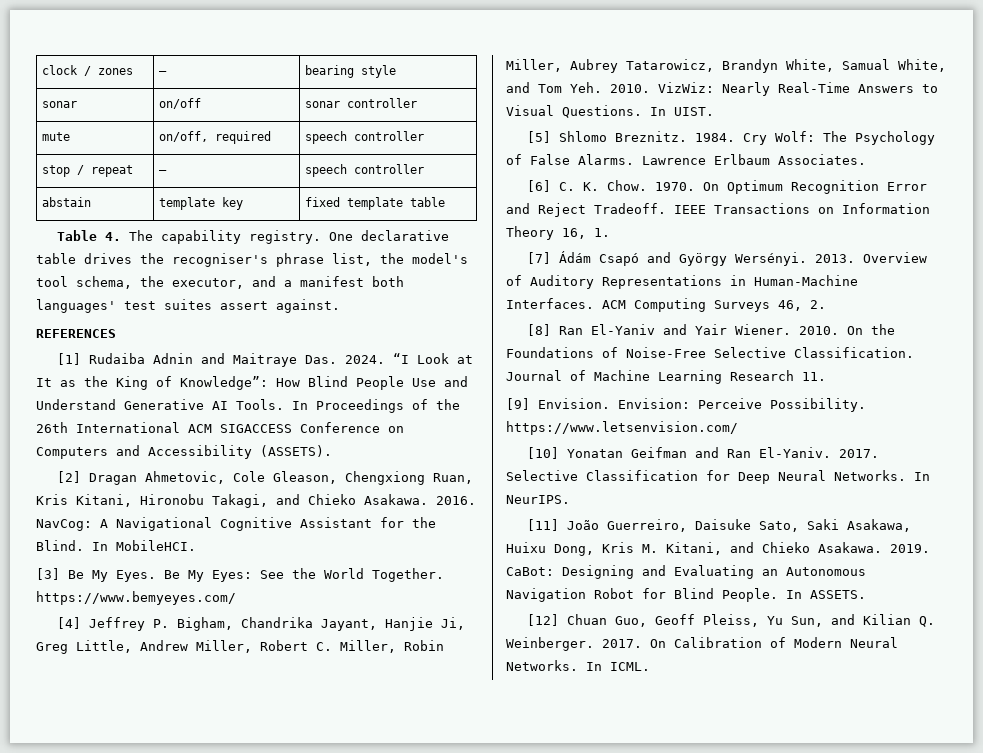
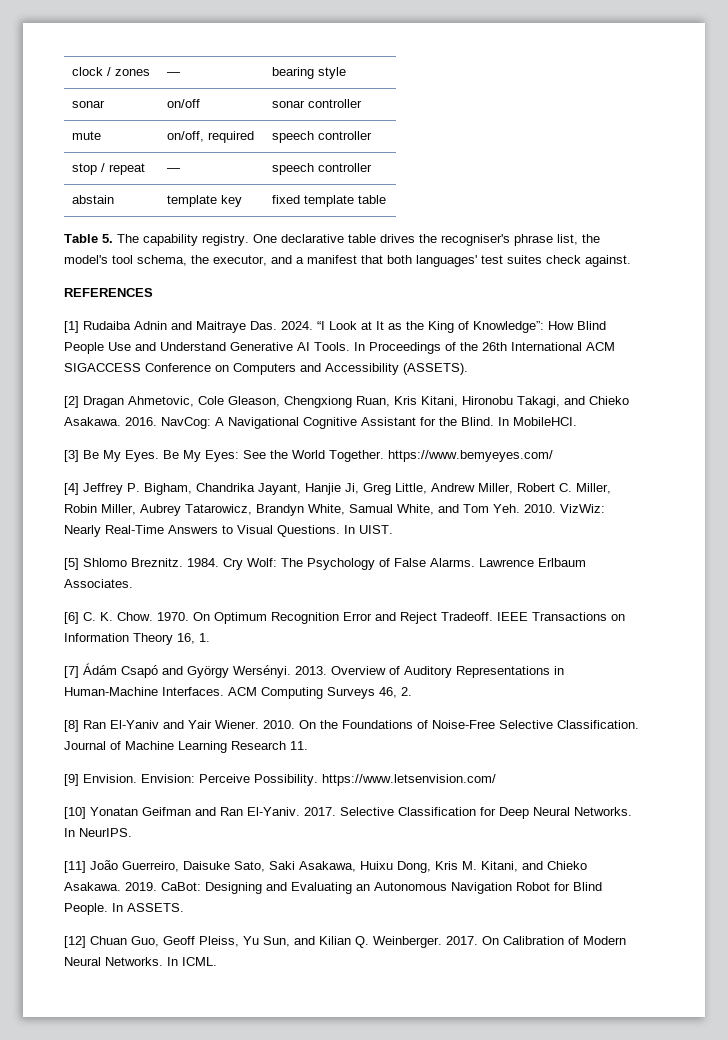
[104,232,121,241] 4. -> [102,234,113,243] 5.
(364, 281) none -> [361,255,383,264] that
[220,301,268,310] assert -> [546,255,581,264] check

